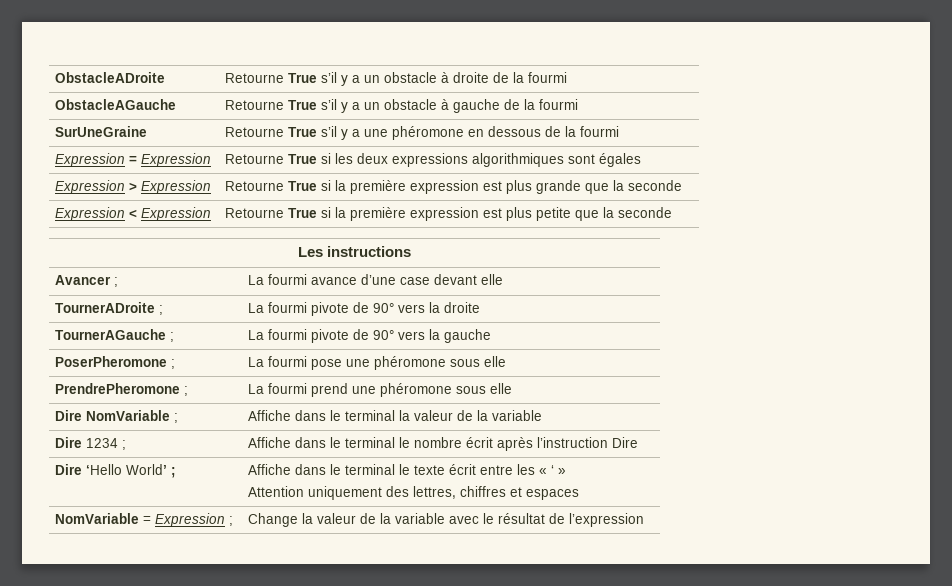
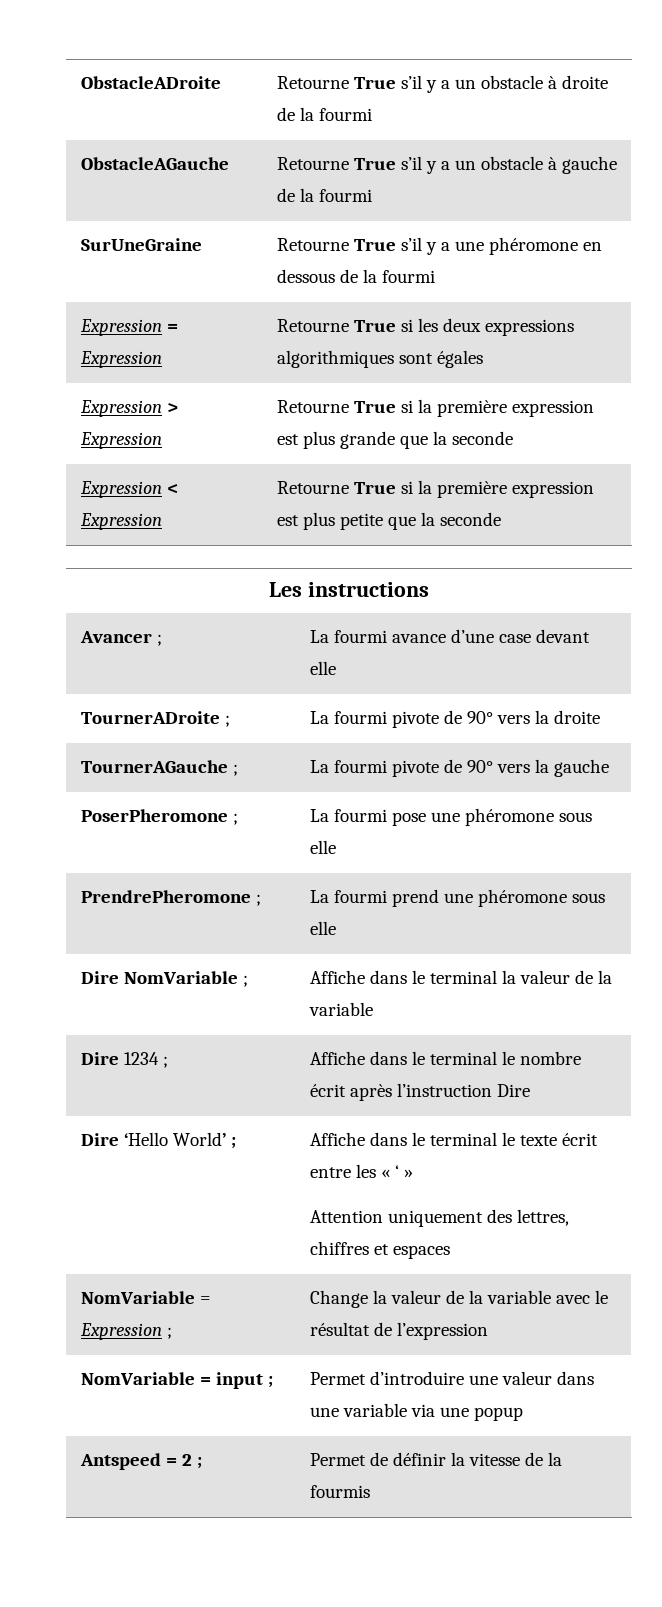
(645, 520) none -> [80,1372,273,1389] [309,1371,594,1385] [309,1403,523,1421] [79,1453,202,1470] [309,1452,562,1466] [309,1485,370,1498] // NomVariable = input ; | Permet d’introduire une valeur dans une variable via une popup // Antspeed = 2 ; | Permet de définir la vitesse de la fourmis

